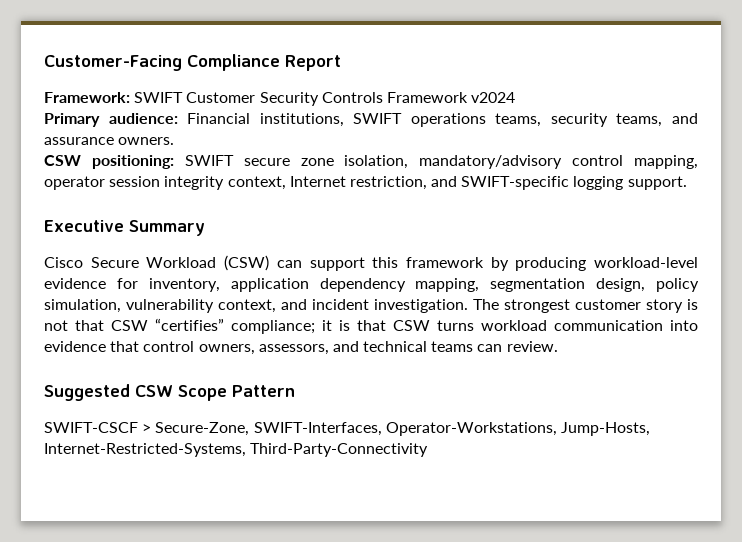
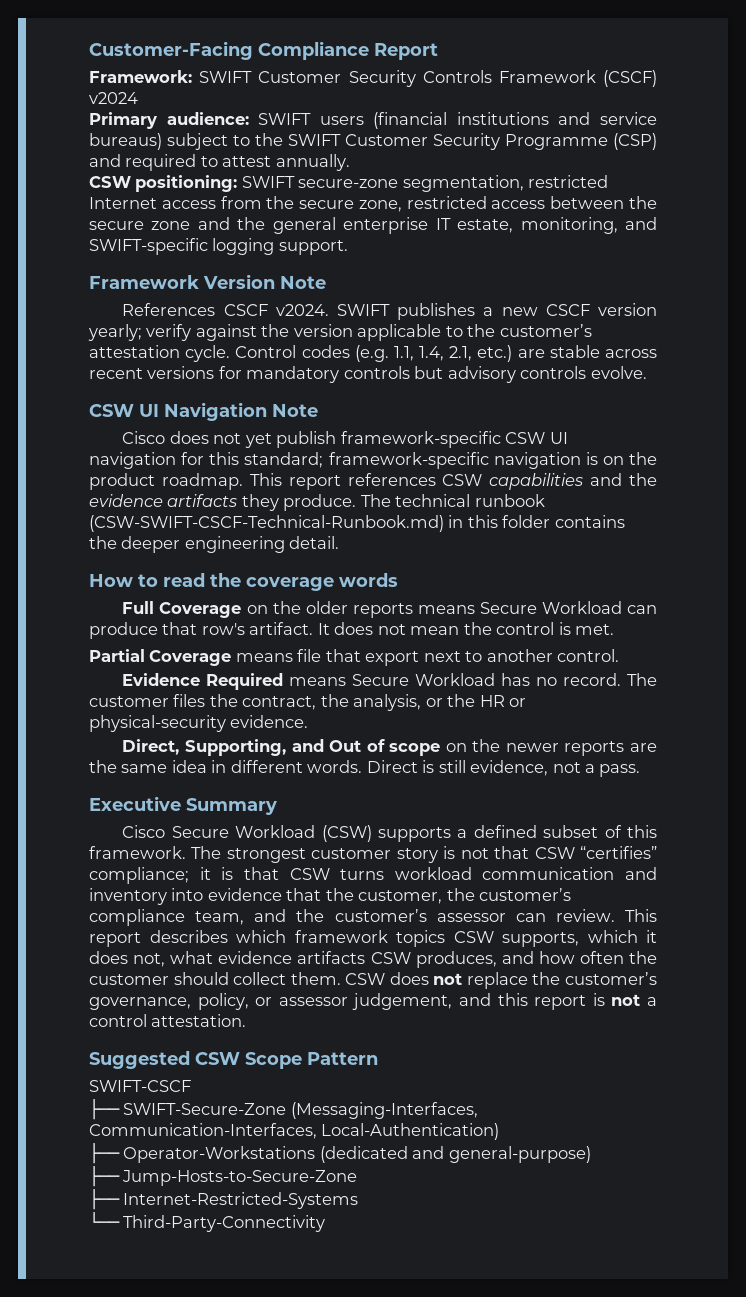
(468, 97) none -> [603,70,657,87] (CSCF)
[187,113,698,127] [44,137,175,145] [44,155,698,169] [44,176,687,190] Financial institutions, SWIFT operations teams, security teams, and assurance owners. // CSW positioning: SWIFT secure zone isolation, mandatory/advisory control mapping, operator session integrity context, Internet restriction, and SWIFT-specific logging support. -> [258,112,657,129] [89,133,657,150] [89,154,350,171] [89,175,609,192] [89,196,657,212] [89,217,657,234] [89,238,348,255] [89,274,326,289] [122,303,657,320] [88,324,592,341] [89,345,657,362] [89,366,647,383] [89,402,318,421] [122,431,568,448] [89,452,657,469] [89,473,657,490] [89,494,545,511] [89,515,625,532] [89,536,340,553] [89,573,398,591] [122,601,657,618] [89,622,615,639] [89,649,620,666] [122,673,657,690] [89,694,527,711] [89,715,309,732] [122,739,657,756] [89,760,641,777] SWIFT users (financial institutions and service bureaus) subject to the SWIFT Customer Security Programme (CSP) and required to attest annually. // CSW positioning: SWIFT secure-zone segmentation, restricted Internet access from the secure zone, restricted access between the secure zone and the general enterprise IT estate, monitoring, and SWIFT-specific logging support. // Framework Version Note // References CSCF v2024. SWIFT publishes a new CSCF version yearly; verify against the version applicable to the customer’s attestation cycle. Control codes (e.g. 1.1, 1.4, 2.1, etc.) are stable across recent versions for mandatory controls but advisory controls evolve. // CSW UI Navigation Note // Cisco does not yet publish framework-specific CSW UI navigation for this standard; framework-specific navigation is on the product roadmap. This report references CSW capabilities and the evidence artifacts they produce. The technical runbook (CSW-SWIFT-CSCF-Technical-Runbook.md) in this folder contains the deeper engineering detail. // How to read the coverage words // Full Coverage on the older reports means Secure Workload can produce that row's artifact. It does not mean the control is met. // Partial Coverage means file that export next to another control. // Evidence Required means Secure Workload has no record. The customer files the contract, the analysis, or the HR or physical-security evidence. // Direct, Supporting, and Out of scope on the newer reports are the same idea in different words. Direct is still evidence, not a pass.
[276,257,698,271] [44,278,699,292] [44,299,468,313] can support this framework by producing workload-level evidence for inventory, application dependency mapping, segmentation design, policy simulation, vulnerability context, and incident investigation. -> [378,825,657,842] [89,846,186,859] supports a defined subset of this framework.
(663, 325) none -> [625,867,657,880] [89,888,167,905] and inventory
[143,341,558,355] control owners, assessors, and technical teams can review. -> [325,888,572,904] [89,909,657,926] [89,930,657,947] [89,951,658,968] [89,972,657,989] [89,993,658,1010] [89,1014,247,1027] the customer, the customer’s compliance team, and the customer’s assessor can review. This report describes which framework topics CSW supports, which it does not, what evidence artifacts CSW produces, and how often the customer should collect them. CSW does not replace the customer’s governance, policy, or assessor judgement, and this report is not a control attestation.
[142,422,650,436] [44,443,246,457] > Secure-Zone, SWIFT-Interfaces, Operator-Workstations, Jump-Hosts, Internet-Restricted-Systems, -> [89,1099,478,1120] [89,1123,500,1140] [89,1143,591,1164] [89,1166,358,1187] [89,1189,359,1210] [89,1212,120,1228] // ├── SWIFT-Secure-Zone (Messaging-Interfaces, Communication-Interfaces, Local-Authentication) // ├── Operator-Workstations (dedicated and general-purpose) // ├── Jump-Hosts-to-Secure-Zone // ├── Internet-Restricted-Systems // └──

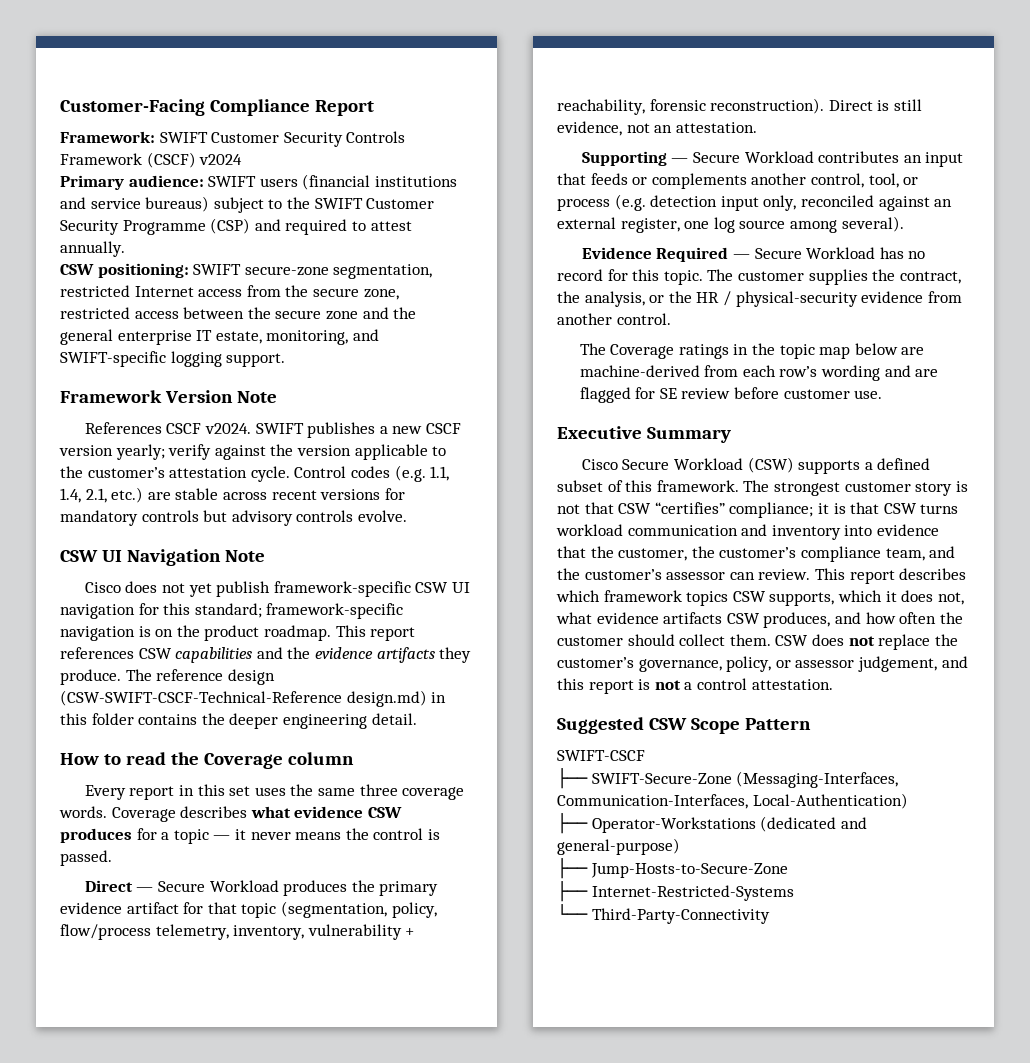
[395,494,545,507] [89,515,444,532] technical runbook (CSW-SWIFT-CSCF-Technical-Runbook.md) -> [156,669,275,685] [60,690,427,707] reference design (CSW-SWIFT-CSCF-Technical-Reference design.md)
[246,573,398,591] [122,601,657,618] [89,622,615,639] [89,649,620,666] coverage words // Full Coverage on the older reports means Secure Workload can produce that row's artifact. It does not mean the control is met. // Partial Coverage means file that export next to another control. -> [203,752,354,769] [84,784,465,800] [59,806,402,822] [60,828,440,844] [60,850,112,866] [84,880,439,896] [60,901,437,918] [60,924,415,940] [557,98,922,115] [557,121,757,136] [581,151,964,167] [557,173,919,189] [557,194,953,211] [557,216,904,233] Coverage column // Every report in this set uses the same three coverage words. Coverage describes what evidence CSW produces for a topic — it never means the control is passed. // Direct — Secure Workload produces the primary evidence artifact for that topic (segmentation, policy, flow/process telemetry, inventory, vulnerability + reachability, forensic reconstruction). Direct is still evidence, not an attestation. // Supporting — Secure Workload contributes an input that feeds or complements another control, tool, or process (e.g. detection input only, reconciled against an external register, one log source among several).
[289,677,347,686] means -> [732,254,750,259] —
[563,673,622,686] record. -> [557,269,703,285] record for this topic.
[173,694,206,707] files -> [808,269,868,285] supplies
[509,698,527,707] [89,715,309,732] [122,739,657,756] [89,760,641,777] or physical-security evidence. // Direct, Supporting, and Out of scope on the newer reports are the same idea in different words. Direct is still evidence, not a pass. -> [722,291,962,307] [557,313,671,325] [579,343,925,359] [579,365,939,381] [579,387,883,403] / physical-security evidence from another control. // The Coverage ratings in the topic map below are machine-derived from each row’s wording and are flagged for SE review before customer use.

